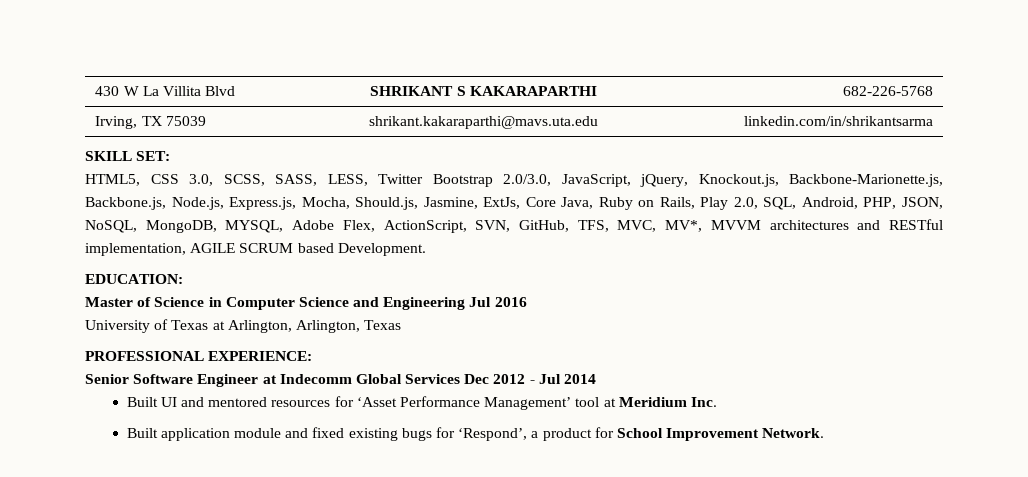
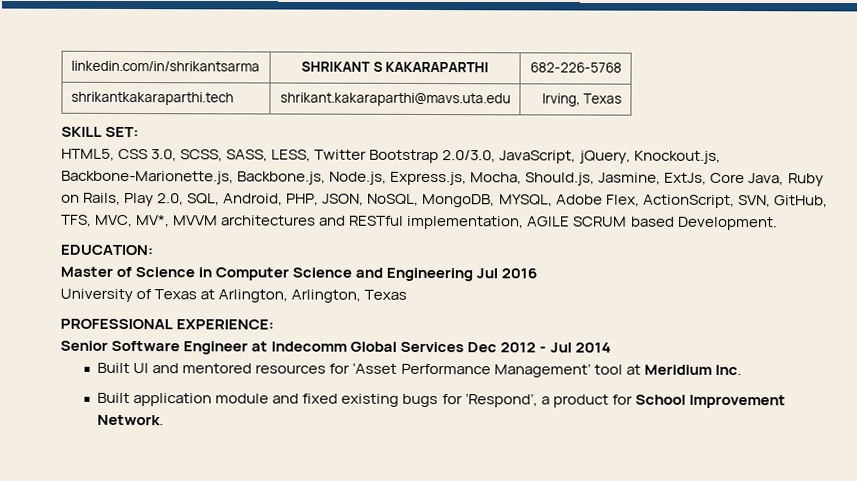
[95,86,236,96] 430 W La Villita Blvd -> [70,60,260,72] linkedin.com/in/shrikantsarma
[95,116,206,129] Irving, TX 75039 -> [70,91,234,106] shrikantkakaraparthi.tech
[743,116,933,126] linkedin.com/in/shrikantsarma -> [541,93,623,107] Irving, Texas

